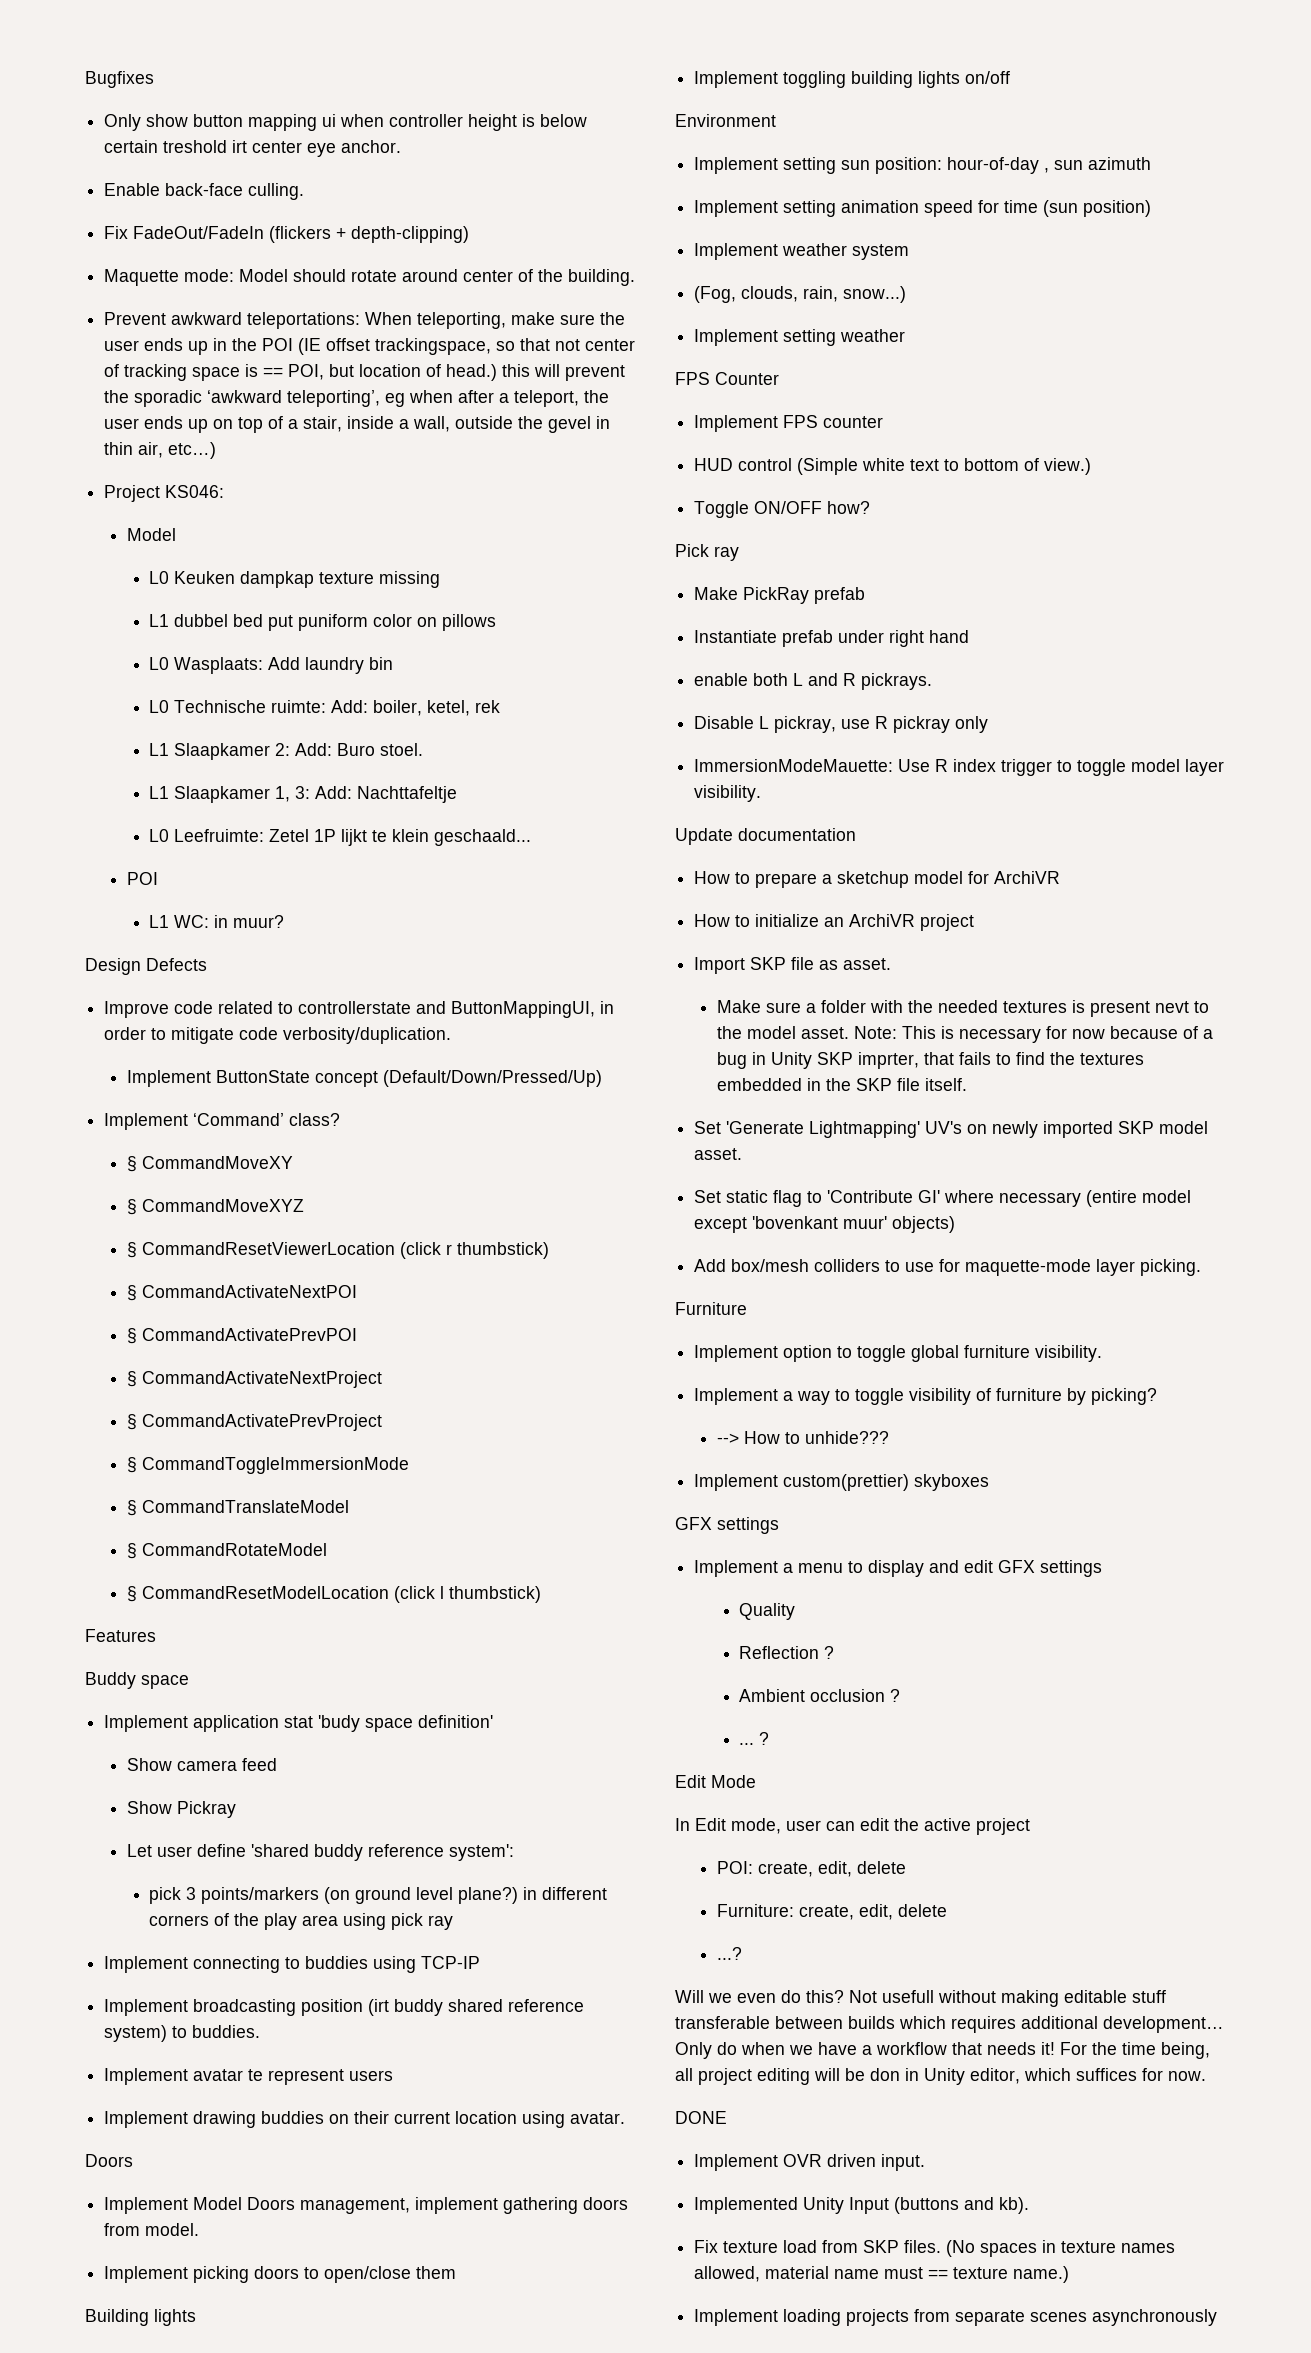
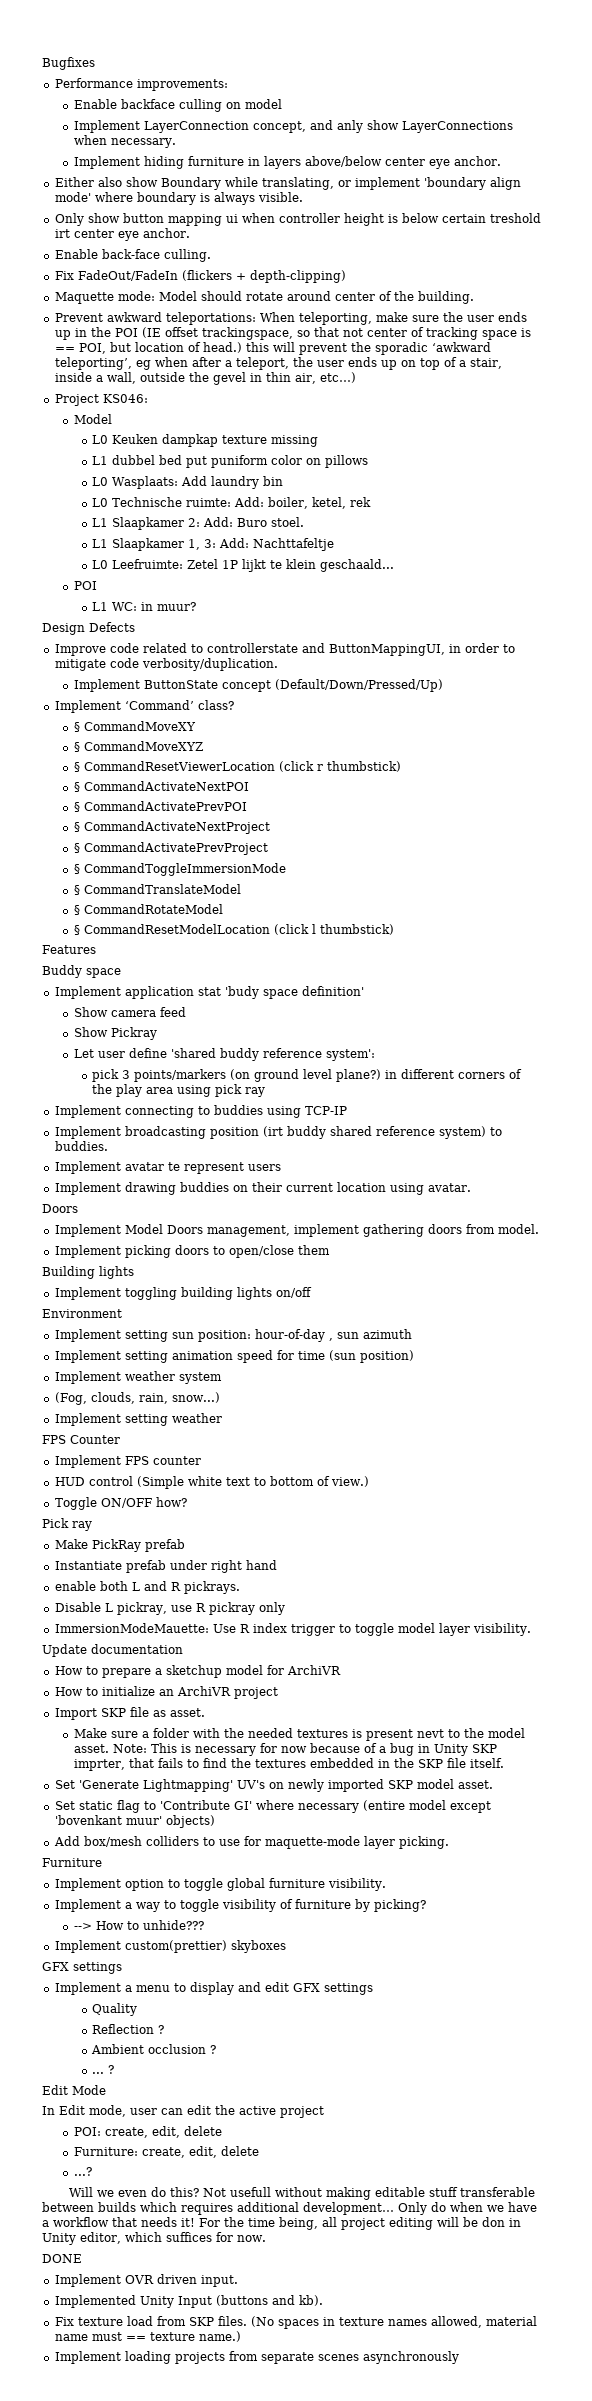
(154, 79) none -> [54,78,228,91] [73,99,282,112] [73,120,513,133] [73,135,176,148] [73,156,501,169] [54,177,521,190] [54,192,303,205] // Performance improvements: // Enable backface culling on model // Implement LayerConnection concept, and anly show LayerConnections when necessary. // Implement hiding furniture in layers above/below center eye anchor. // Either also show Boundary while translating, or implement 'boundary align mode' where boundary is always visible.

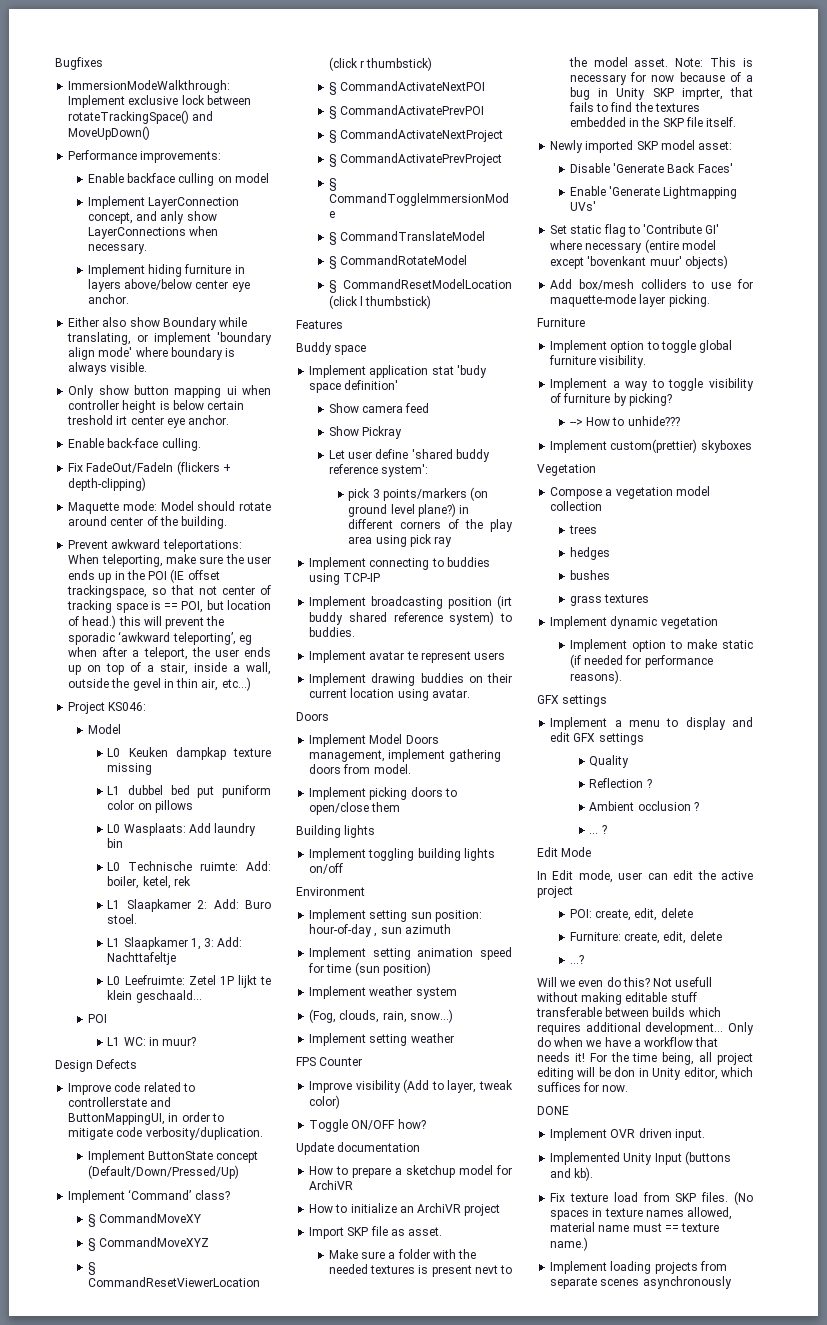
(95, 63) none -> [68,80,231,93] [68,95,251,108] [68,110,214,124] [68,126,151,140] // ImmersionModeWalkthrough: Implement exclusive lock between rotateTrackingSpace() and MoveUpDown()
[54,1455,201,1468] [54,1476,369,1489] [54,1497,187,1510] [42,1518,92,1531] [54,1539,185,1552] [54,1560,277,1573] [54,1581,240,1594] [54,1602,285,1615] [54,1623,531,1636] Implement FPS counter // HUD control (Simple white text to bottom of view.) // Toggle ON/OFF how? // Pick ray // Make PickRay prefab // Instantiate prefab under right hand // enable both L and R pickrays. // Disable L pickray, use R pickray only // ImmersionModeMauette: Use R index trigger to toggle model layer visibility. -> [309,1079,513,1093] [309,1095,341,1109] [309,1119,426,1132] Improve visibility (Add to layer, tweak color) // Toggle ON/OFF how?
[54,1779,493,1792] Set 'Generate Lightmapping' UV's on newly imported SKP model asset. -> [550,140,733,153] [569,163,733,173] [569,186,738,199] [569,201,596,211] Newly imported SKP model asset: // Disable 'Generate Back Faces' // Enable 'Generate Lightmapping UVs'
(286, 1946) none -> [537,464,596,476] [550,486,710,499] [550,501,603,511] [568,525,597,534] [569,547,610,560] [569,570,610,580] [569,594,650,606] [550,616,718,629] [569,639,753,652] [569,654,713,668] [569,670,622,684] // Vegetation // Compose a vegetation model collection // trees // hedges // bushes // grass textures // Implement dynamic vegetation // Implement option to make static (if needed for performance reasons).

